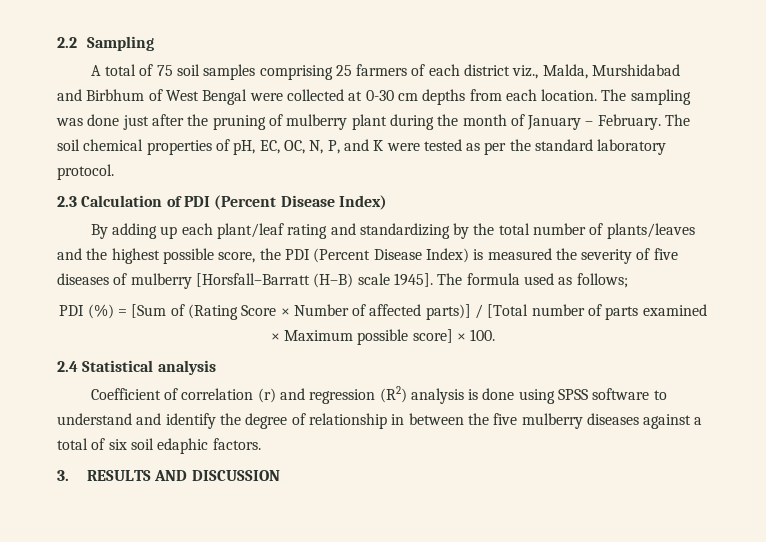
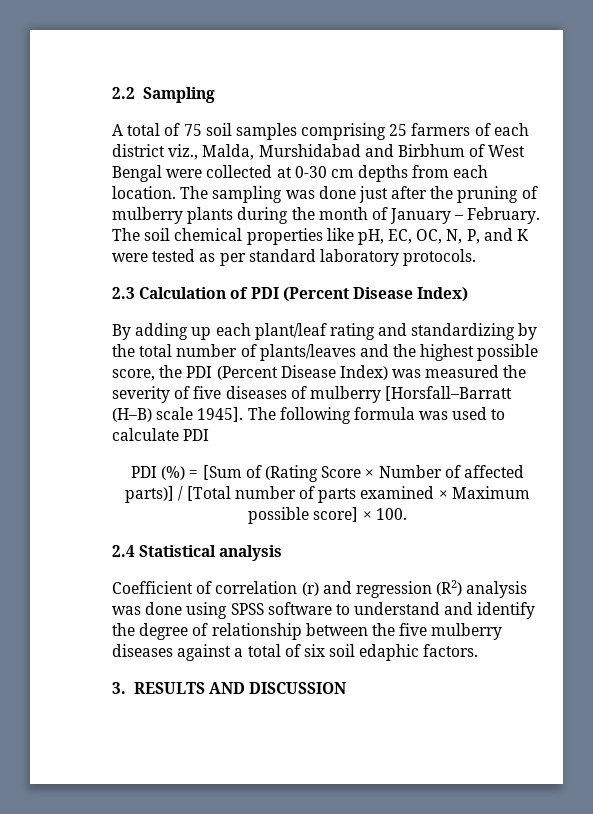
[351,114,387,130] plant -> [187,207,234,224] plants
[215,139,230,151] of -> [326,228,354,241] like
[509,139,531,151] the -> (246, 259) none
[57,164,114,180] protocol. -> [403,249,477,266] protocols.
[473,249,484,260] is -> [392,369,422,378] was
[466,273,628,288] formula used as follows; -> [279,407,506,424] [112,428,210,441] following formula was used to calculate PDI
[468,389,479,400] is -> [112,606,141,615] was
[391,414,405,425] in -> (302, 631) none

